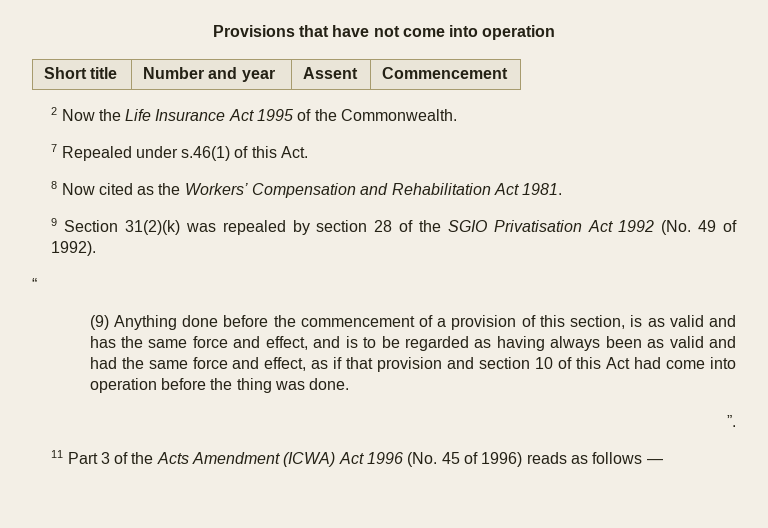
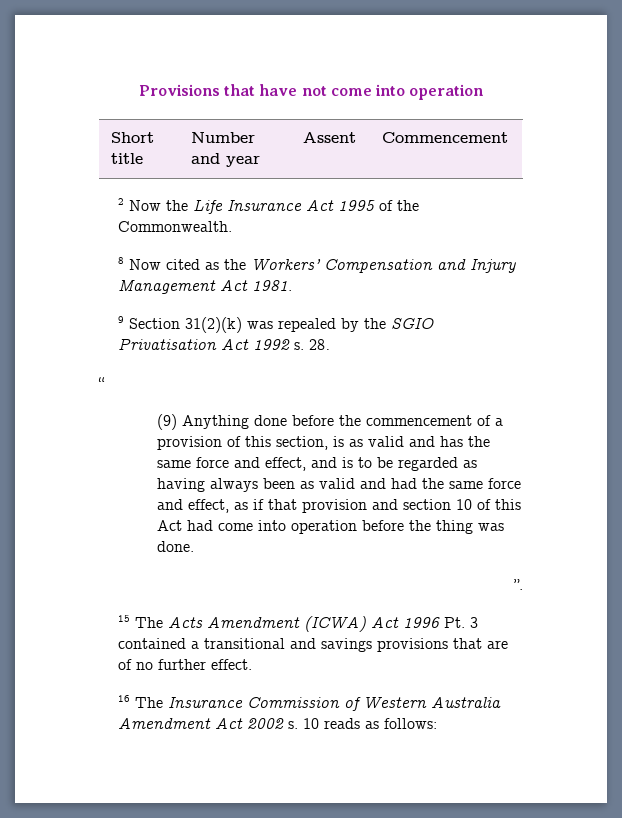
[51,144,309,161] // 7 Repealed under s.46(1) of this Act. -> (233, 226) none
[391,183,491,195] Rehabilitation -> [470,259,517,273] [118,279,217,294] Injury Management
[316,220,414,232] section 28 of -> (360, 325) none
[661,220,737,235] [51,241,97,256] (No. 49 of 1992). -> [294,339,331,350] s. 28.
[51,450,154,464] 11 Part 3 of the -> [118,615,164,628] 15 The
[407,452,663,467] (No. 45 of 1996) reads as follows — -> [444,617,479,628] [118,638,509,652] [118,659,253,670] [118,695,502,711] [118,718,438,729] Pt. 3 contained a transitional and savings provisions that are of no further effect. // 16 The Insurance Commission of Western Australia Amendment Act 2002 s. 10 reads as follows:

